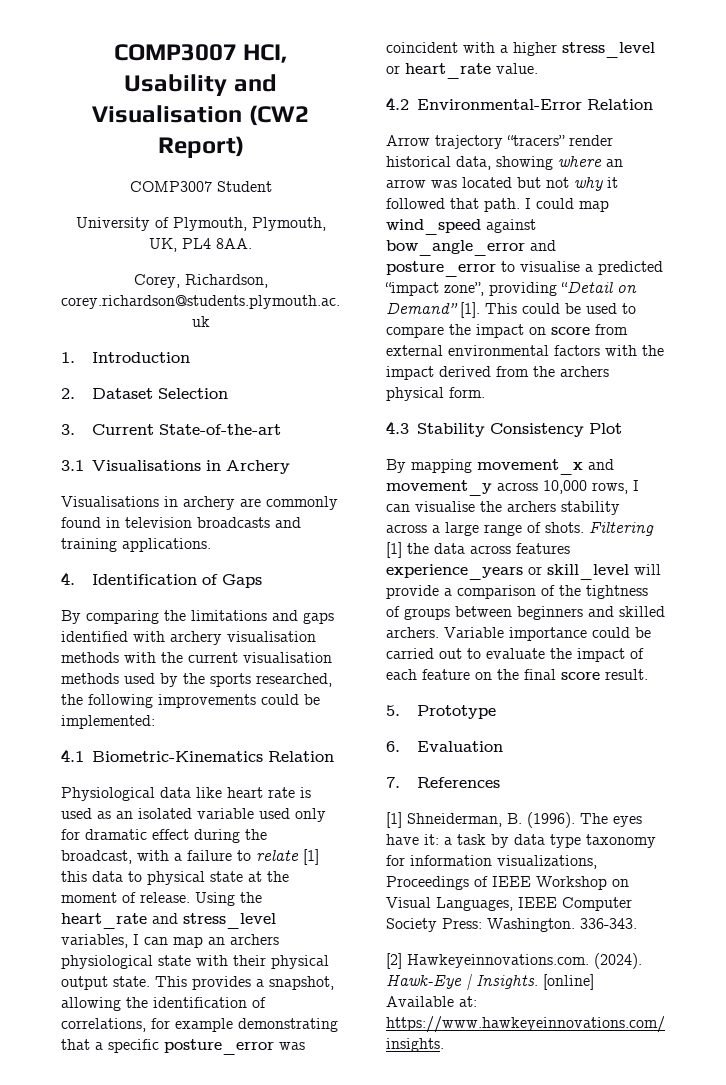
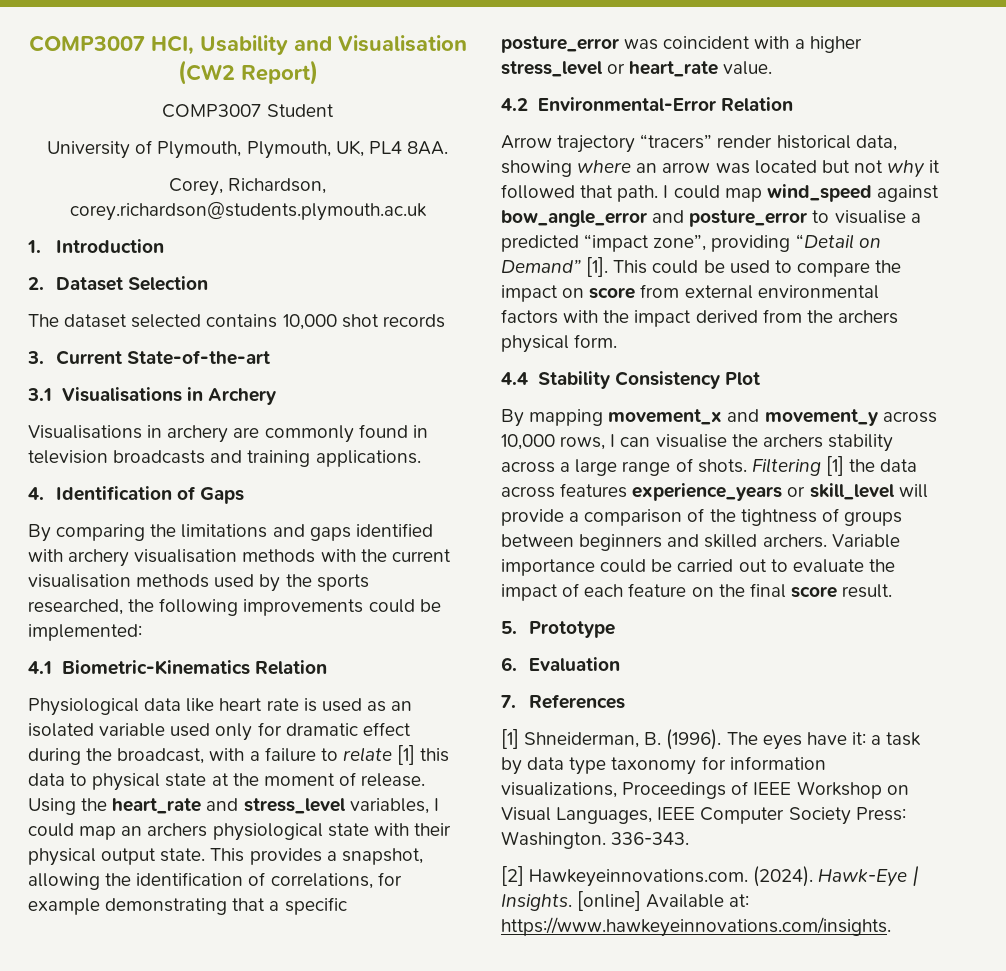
(229, 393) none -> [28,314,445,330] // The dataset selected contains 10,000 shot records
[144,937,168,945] can -> [28,823,74,837] could
[386,421,409,434] 4.3 -> [501,372,528,385] 4.4

